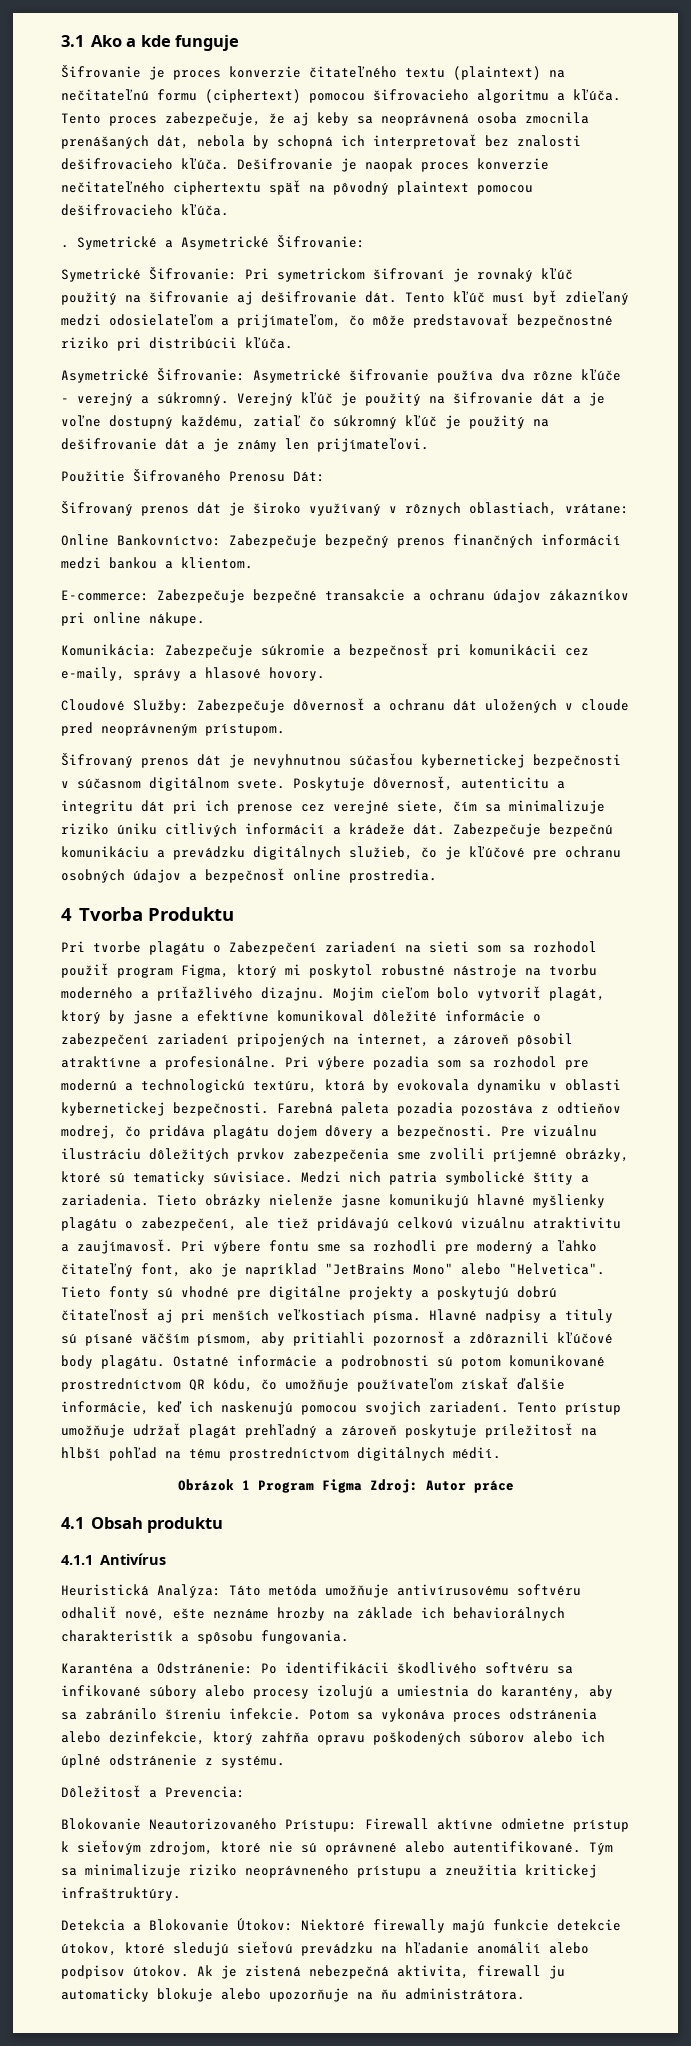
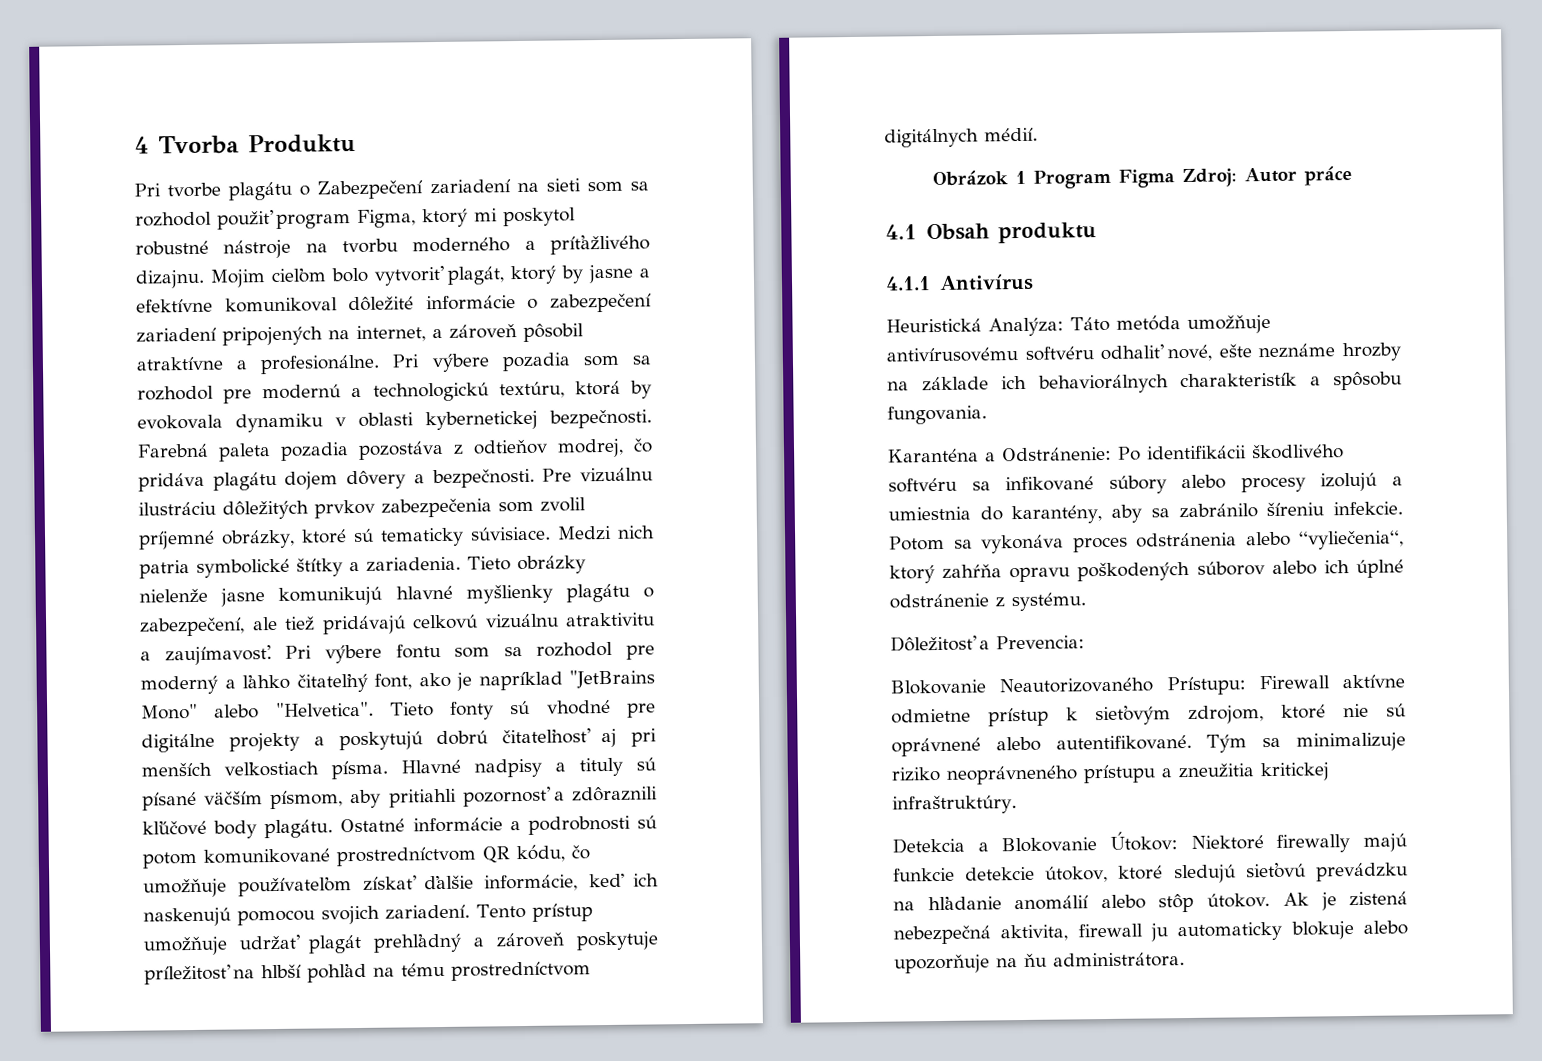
[61,35,240,51] [61,65,565,80] [61,89,621,103] [61,112,589,126] [61,134,581,149] [61,158,549,172] [61,180,533,195] [61,204,229,216] [61,235,365,250] [61,267,573,282] [61,290,629,305] [61,313,613,328] [61,337,293,351] [61,368,621,383] [61,392,605,406] [61,415,549,429] [61,438,429,452] [61,469,325,482] [61,501,629,516] [61,534,621,548] [61,557,253,569] [61,589,629,603] [61,612,205,626] [61,643,589,658] [61,667,325,681] [61,698,629,713] [61,722,285,736] [61,753,621,768] [61,776,565,791] [61,800,605,814] [61,823,613,837] [61,846,621,860] [61,868,437,883] 3.1 Ako a kde funguje // Šifrovanie je proces konverzie čitateľného textu (plaintext) na nečitateľnú formu (ciphertext) pomocou šifrovacieho algoritmu a kľúča. Tento proces zabezpečuje, že aj keby sa neoprávnená osoba zmocnila prenášaných dát, nebola by schopná ich interpretovať bez znalosti dešifrovacieho kľúča. Dešifrovanie je naopak proces konverzie nečitateľného ciphertextu späť na pôvodný plaintext pomocou dešifrovacieho kľúča. // . Symetrické a Asymetrické Šifrovanie: // Symetrické Šifrovanie: Pri symetrickom šifrovaní je rovnaký kľúč použitý na šifrovanie aj dešifrovanie dát. Tento kľúč musí byť zdieľaný medzi odosielateľom a prijímateľom, čo môže predstavovať bezpečnostné riziko pri distribúcii kľúča. // Asymetrické Šifrovanie: Asymetrické šifrovanie používa dva rôzne kľúče - verejný a súkromný. Verejný kľúč je použitý na šifrovanie dát a je voľne dostupný každému, zatiaľ čo súkromný kľúč je použitý na dešifrovanie dát a je známy len prijímateľovi. // Použitie Šifrovaného Prenosu Dát: // Šifrovaný prenos dát je široko využívaný v rôznych oblastiach, vrátane: // Online Bankovníctvo: Zabezpečuje bezpečný prenos finančných informácií medzi bankou a klientom. // E-commerce: Zabezpečuje bezpečné transakcie a ochranu údajov zákazníkov pri online nákupe. // Komunikácia: Zabezpečuje súkromie a bezpečnosť pri komunikácii cez e-maily, správy a hlasové hovory. // Cloudové Služby: Zabezpečuje dôvernosť a ochranu dát uložených v cloude pred neoprávneným prístupom. // Šifrovaný prenos dát je nevyhnutnou súčasťou kybernetickej bezpečnosti v súčasnom digitálnom svete. Poskytuje dôvernosť, autenticitu a integritu dát pri ich prenose cez verejné siete, čím sa minimalizuje riziko úniku citlivých informácií a krádeže dát. Zabezpečuje bezpečnú komunikáciu a prevádzku digitálnych služieb, čo je kľúčové pre ochranu osobných údajov a bezpečnosť online prostredia. // -> (134, 145) none
[397,1148,485,1160] sme zvolili -> [498,497,586,513] som zvolil
[533,1172,573,1185] štíty -> [296,557,343,577] štítky
[317,1240,437,1252] sme sa rozhodli -> [454,641,614,658] som sa rozhodol
[109,1731,205,1745] dezinfekcie, -> [1299,530,1404,550] “vyliečenia“,
[61,1965,125,1979] podpisov -> [1158,893,1195,913] stôp

